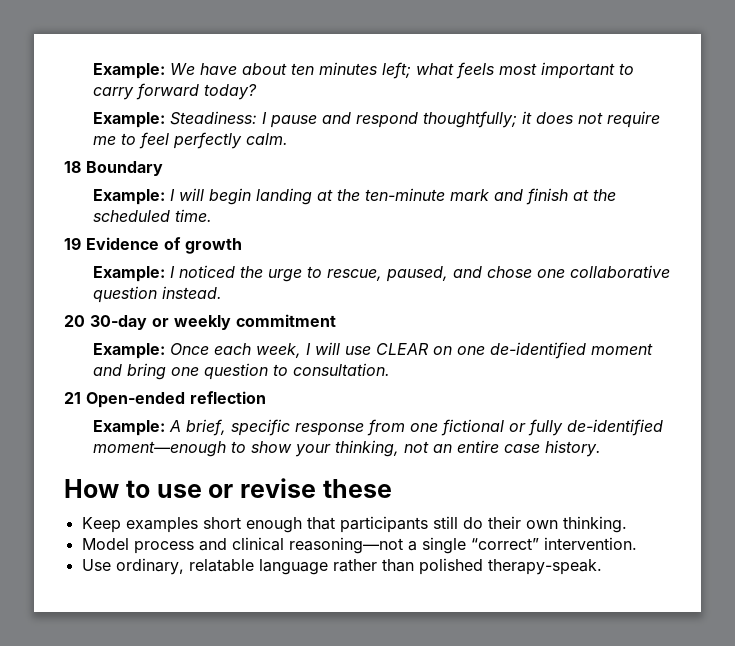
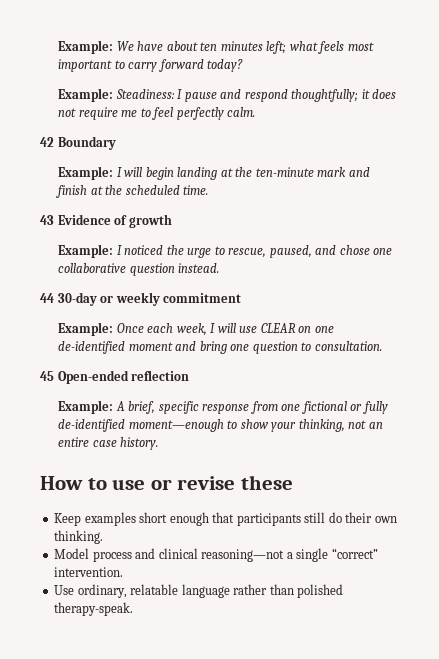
[64,161,81,173] 18 -> [40,137,54,147] 42
[64,237,81,250] 19 -> [40,215,54,225] 43
[64,315,85,327] 20 -> [40,293,54,303] 44
[64,392,81,404] 21 -> [40,371,54,381] 45

